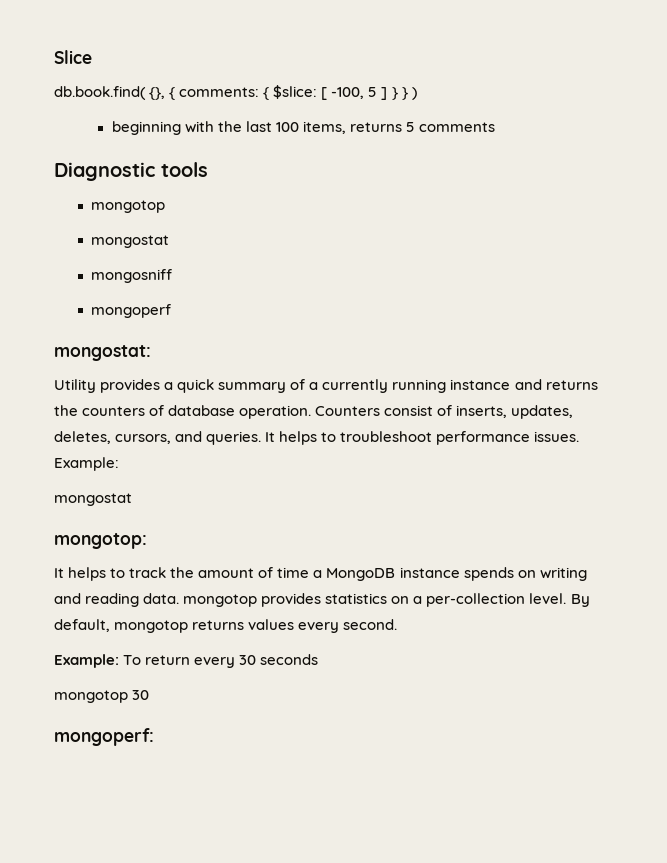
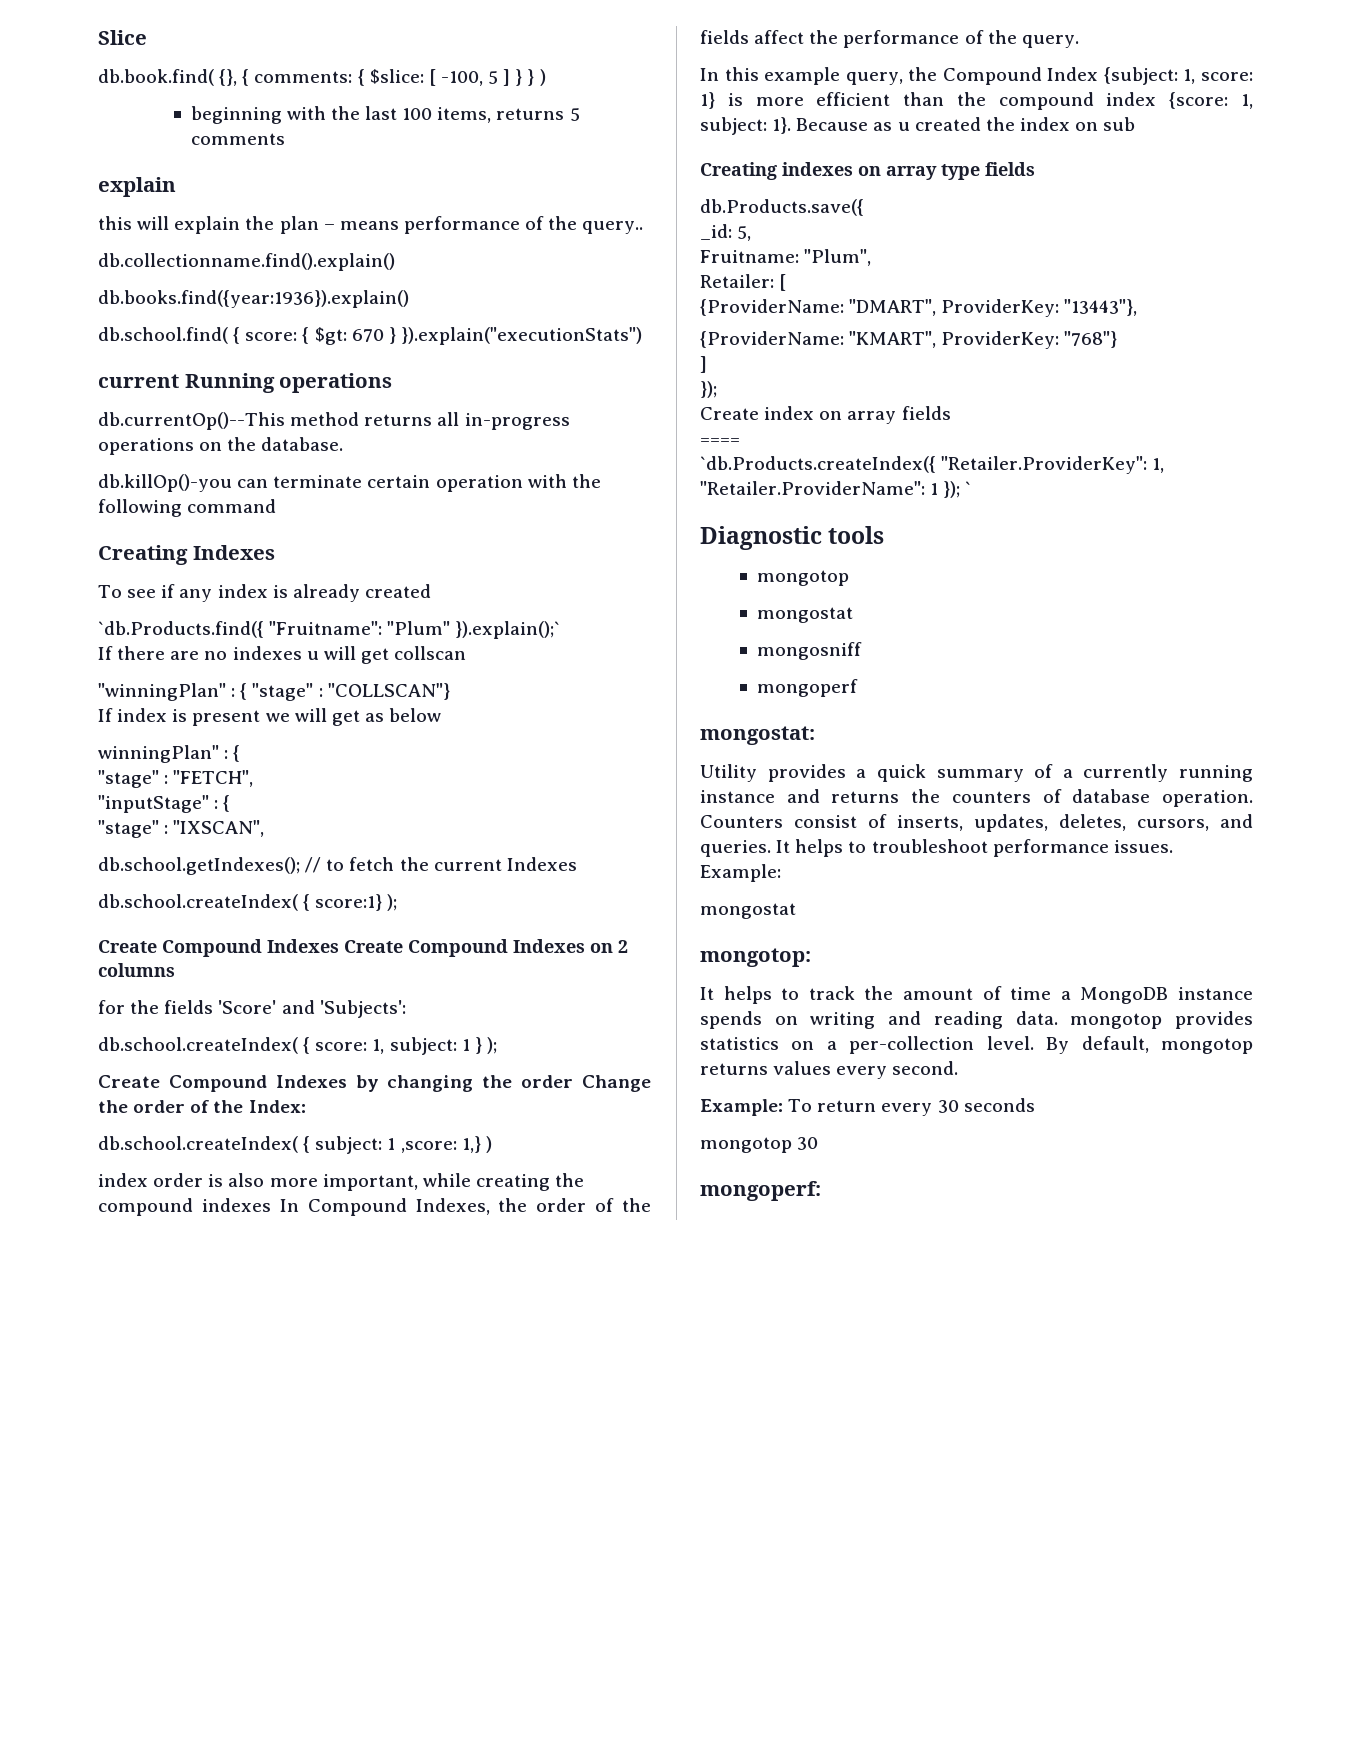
(496, 127) none -> [98,177,176,197] [98,216,644,234] [98,253,395,271] [98,290,409,308] [98,327,642,345] [98,373,393,393] [98,412,570,430] [98,437,344,455] [98,474,601,492] [98,499,277,517] [98,545,275,565] [98,584,431,602] [98,621,561,639] [98,646,467,664] [98,683,450,701] [98,708,442,726] [98,745,241,763] [98,770,254,788] [98,795,231,813] [98,820,265,838] [98,857,577,875] [98,894,398,911] [98,939,628,957] [98,963,175,977] [98,1000,406,1018] [98,1037,497,1055] [98,1075,652,1092] [98,1100,306,1113] [98,1136,492,1154] [98,1173,585,1191] [98,1198,651,1216] [700,30,1079,48] [700,67,1253,85] [700,92,1253,110] [700,117,1136,135] [700,162,1035,180] [700,199,864,216] [700,224,752,241] [700,249,872,266] [700,274,787,291] [700,299,1138,317] [700,331,1118,349] [700,356,707,373] [700,381,717,398] [700,406,951,424] [700,438,740,445] [700,456,1165,474] [700,481,972,498] // explain // this will explain the plan – means performance of the query.. // db.collectionname.find().explain() // db.books.find({year:1936}).explain() // db.school.find( { score: { $gt: 670 } }).explain("executionStats") // current Running operations // db.currentOp()--This method returns all in-progress operations on the database. // db.killOp()-you can terminate certain operation with the following command // Creating Indexes // To see if any index is already created // `db.Products.find({ "Fruitname": "Plum" }).explain();` // If there are no indexes u will get collscan // "winningPlan" : { "stage" : "COLLSCAN"} // If index is present we will get as below // winningPlan" : { // "stage" : "FETCH", // "inputStage" : { // "stage" : "IXSCAN", // db.school.getIndexes(); // to fetch the current Indexes // db.school.createIndex( { score:1} ); // Create Compound Indexes Create Compound Indexes on 2 columns // for the fields 'Score' and 'Subjects': // db.school.createIndex( { score: 1, subject: 1 } ); // Create Compound Indexes by changing the order Change the order of the Index: // db.school.createIndex( { subject: 1 ,score: 1,} ) // index order is also more important, while creating the compound indexes In Compound Indexes, the order of the fields affect the performance of the query. // In this example query, the Compound Index {subject: 1, score: 1} is more efficient than the compound index {score: 1, subject: 1}. Because as u created the index on sub // Creating indexes on array type fields // db.Products.save({ // _id: 5, // Fruitname: "Plum", // Retailer: [ // {ProviderName: "DMART", ProviderKey: "13443"}, // {ProviderName: "KMART", ProviderKey: "768"} // ] // }); // Create index on array fields // ==== // `db.Products.createIndex({ "Retailer.ProviderKey": 1, "Retailer.ProviderName": 1 }); `

